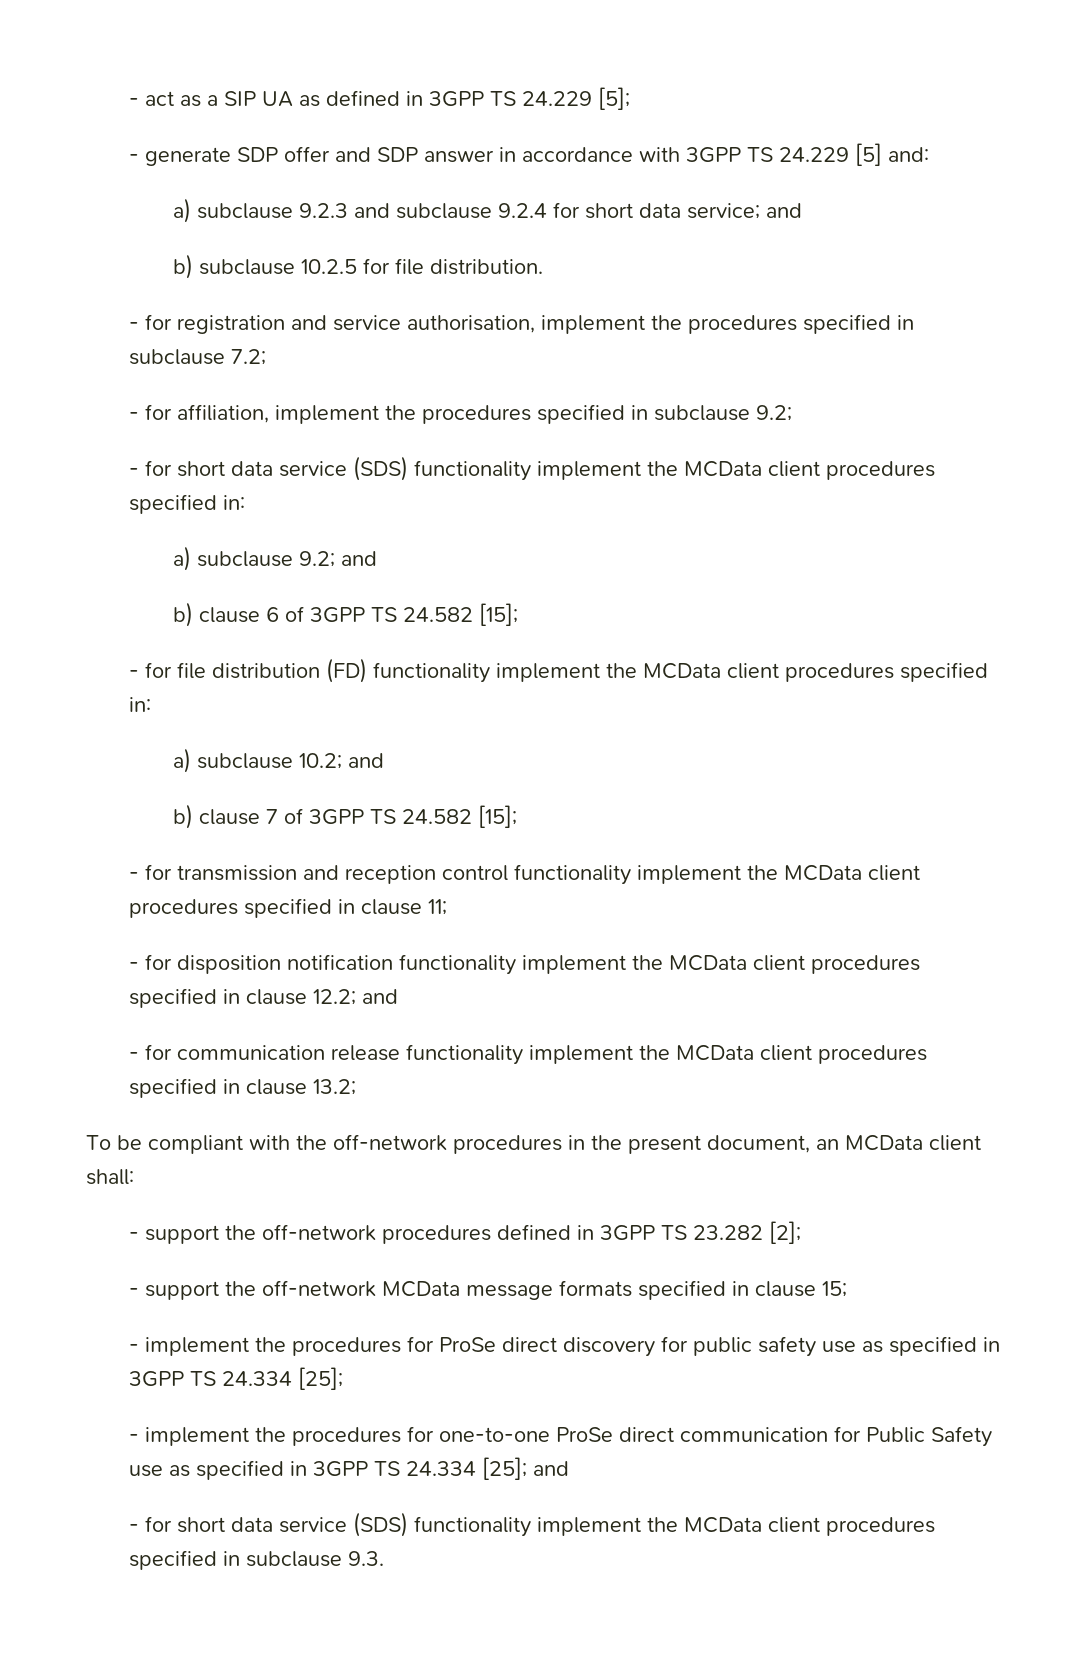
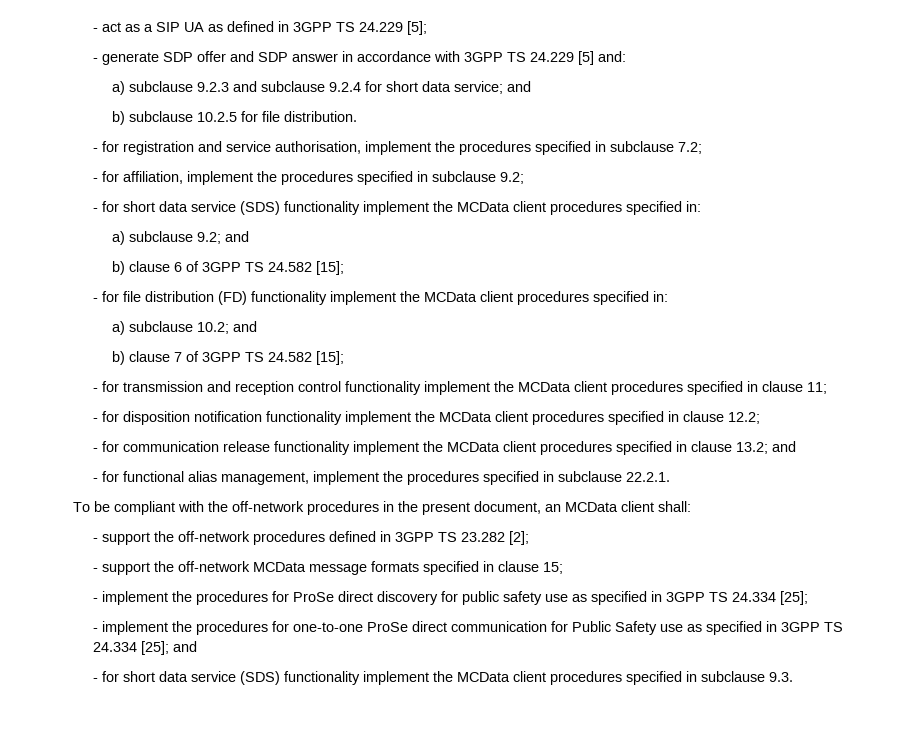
[362,989,399,1004] and -> (760, 418) none
(357, 1087) none -> [771,441,796,452] [92,471,670,485] and // - for functional alias management, implement the procedures specified in subclause 22.2.1.

